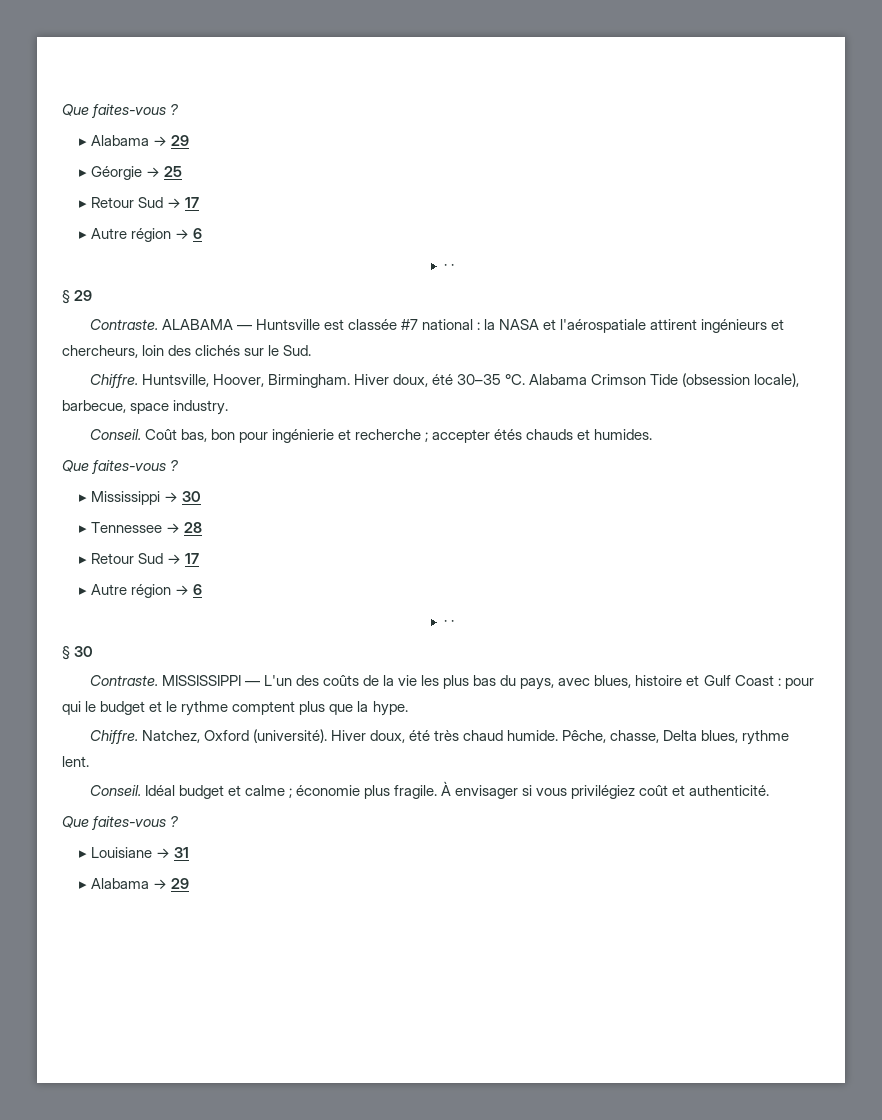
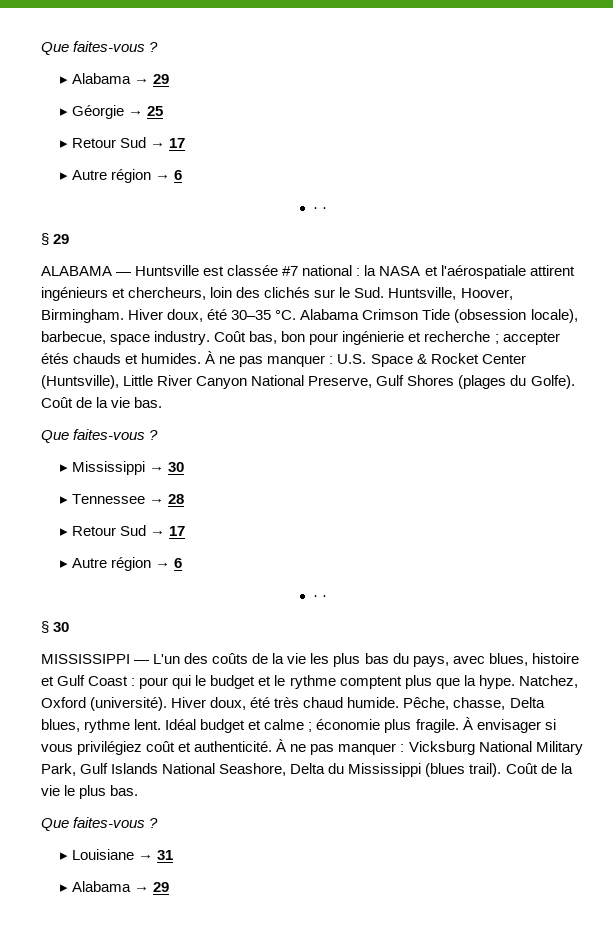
[89,319,158,330] Contraste. -> (70, 239) none
[89,374,138,388] // Chiffre. -> (385, 292) none
[89,429,141,440] // Conseil. -> (211, 338) none
(653, 434) none -> [205,351,526,367] [41,375,575,389] [41,397,163,408] À ne pas manquer : U.S. Space & Rocket Center (Huntsville), Little River Canyon National Preserve, Gulf Shores (plages du Golfe). Coût de la vie bas.
[89,675,158,686] Contraste. -> (70, 627) none
[89,730,138,744] // Chiffre. -> (515, 682) none
[89,785,141,796] // Conseil. -> (162, 724) none
(770, 790) none -> [276,739,583,755] [41,763,573,777] [41,785,139,799] À ne pas manquer : Vicksburg National Military Park, Gulf Islands National Seashore, Delta du Mississippi (blues trail). Coût de la vie le plus bas.

